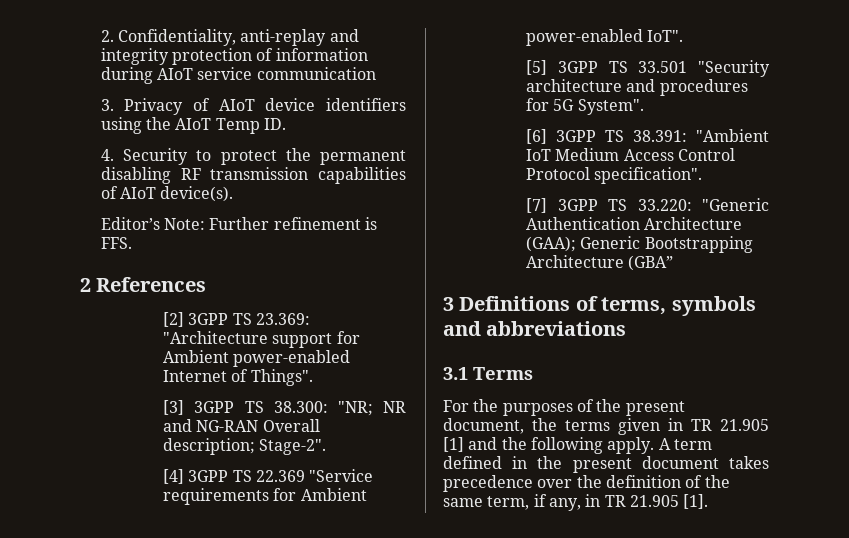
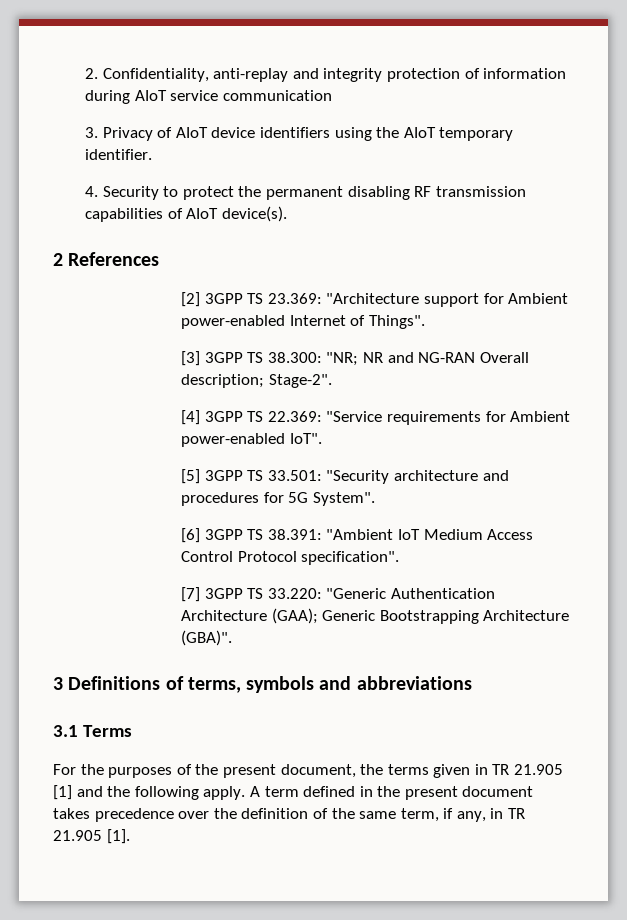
[215,118,287,134] Temp ID. -> [439,127,514,141] [84,149,152,160] temporary identifier.
[100,217,378,230] [100,237,132,249] // Editor’s Note: Further refinement is FFS. -> (287, 214) none
[256,470,306,482] 22.369 -> [267,411,322,422] 22.369:
[638,61,688,73] 33.501 -> [267,470,322,481] 33.501:
[628,255,674,271] (GBA” -> [180,630,232,646] (GBA)".

